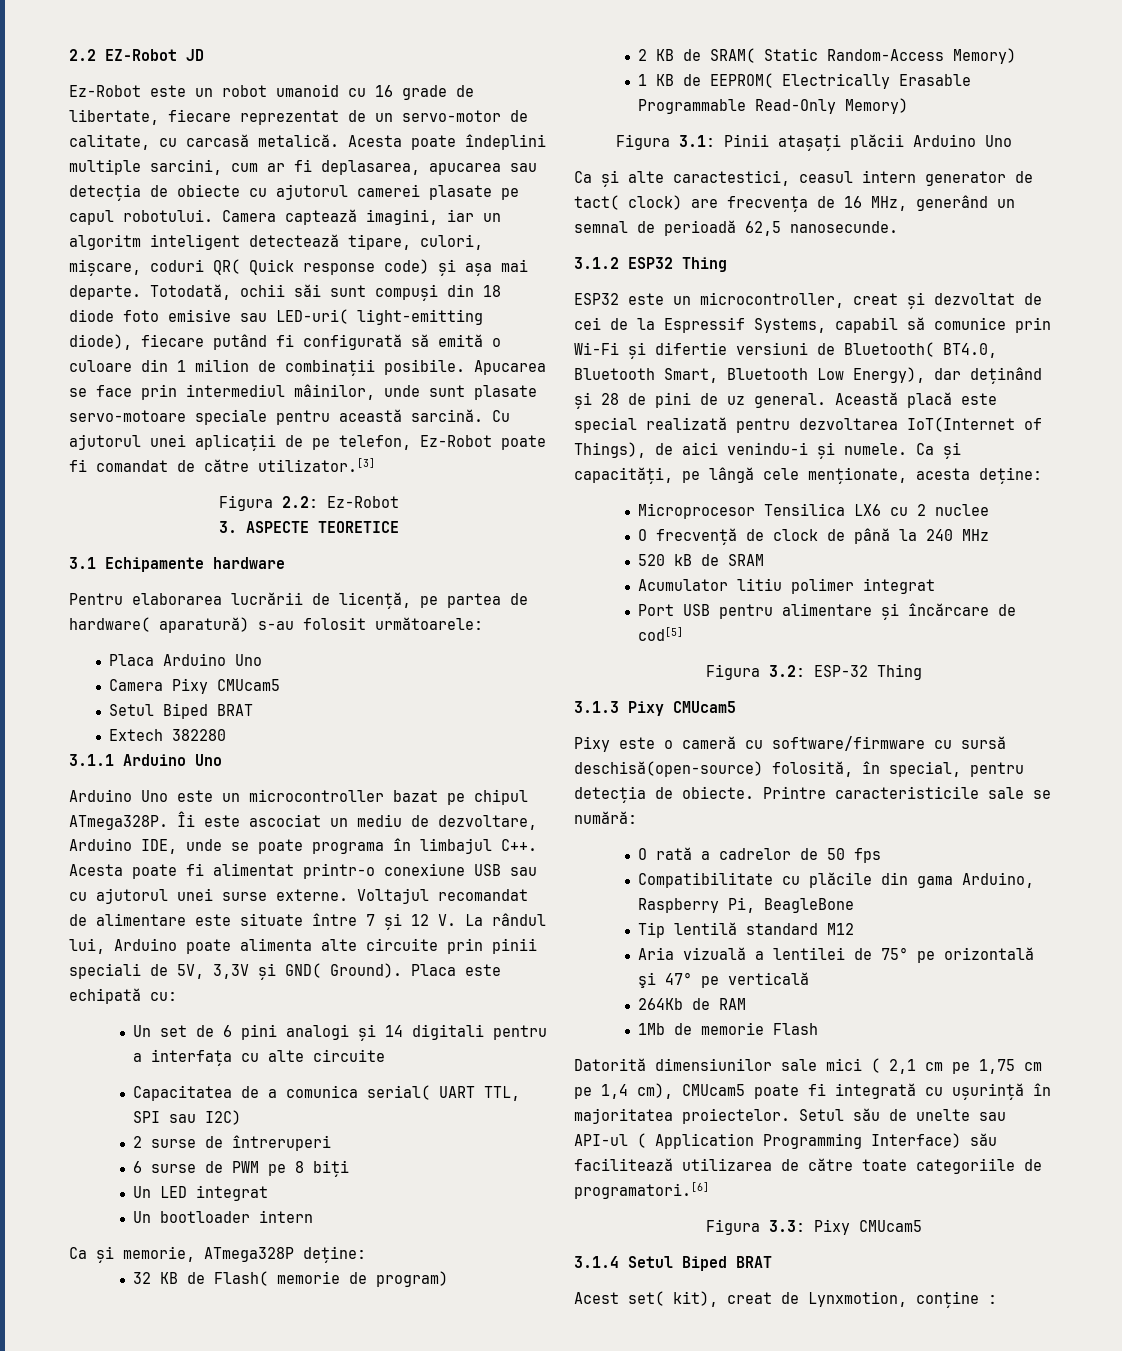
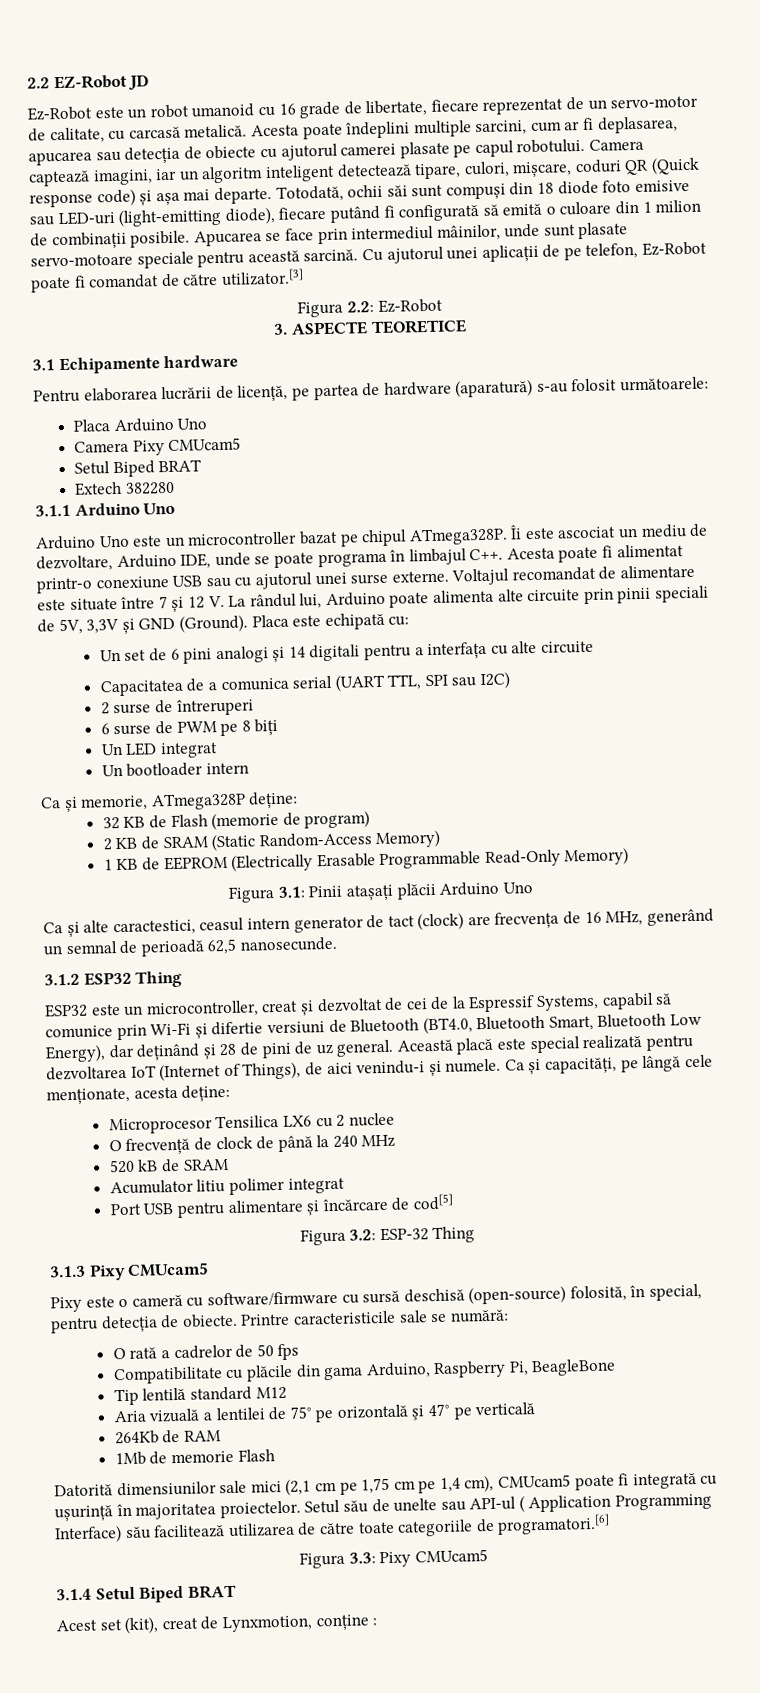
[213,259,294,275] QR( Quick -> [624,156,701,176] QR (Quick
[276,309,483,325] LED-uri( light-emitting -> [57,207,223,227] LED-uri (light-emitting
[69,617,249,633] hardware( aparatură) -> [383,378,534,398] hardware (aparatură)
[285,963,402,978] GND( Ground). -> [138,614,248,633] GND (Ground).
[366,1085,475,1100] serial( UART -> [292,673,386,692] serial (UART
[213,1271,340,1286] Flash( memorie -> [170,811,280,831] Flash (memorie
[709,48,818,63] SRAM( Static -> [162,833,257,852] SRAM (Static
[709,73,890,89] EEPROM( Electrically -> [163,853,314,872] EEPROM (Electrically
[574,195,682,210] tact( clock) -> [387,912,465,931] tact (clock)
[844,342,997,358] Bluetooth( BT4.0, -> [350,1016,473,1035] Bluetooth (BT4.0,
[907,417,1015,432] IoT(Internet -> [130,1063,222,1082] IoT (Internet
[574,761,763,777] deschisă(open-source) -> [403,1285,567,1305] deschisă (open-source)
[871,1058,916,1074] ( 2,1 -> [285,1478,312,1496] (2,1
[628,1291,718,1307] set( kit), -> [99,1616,160,1635] set (kit),

